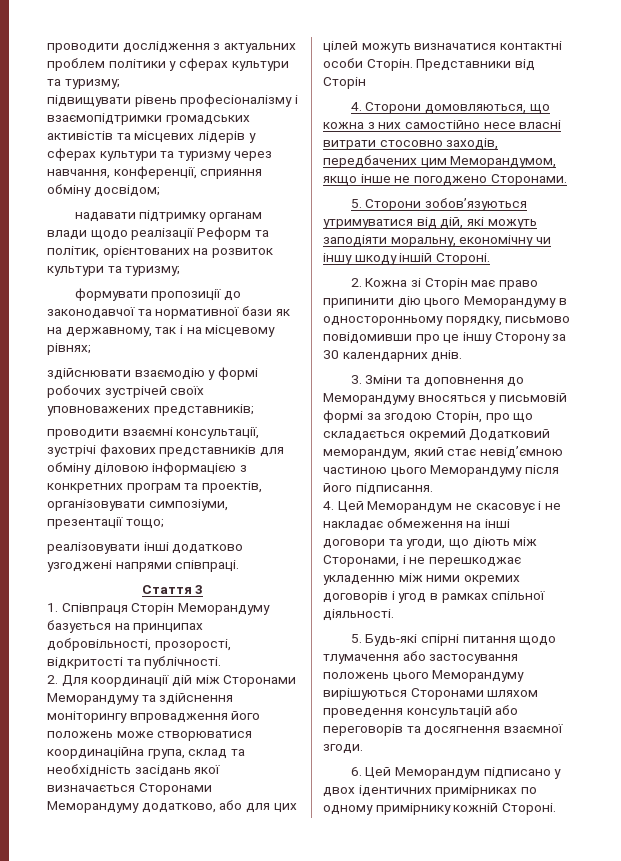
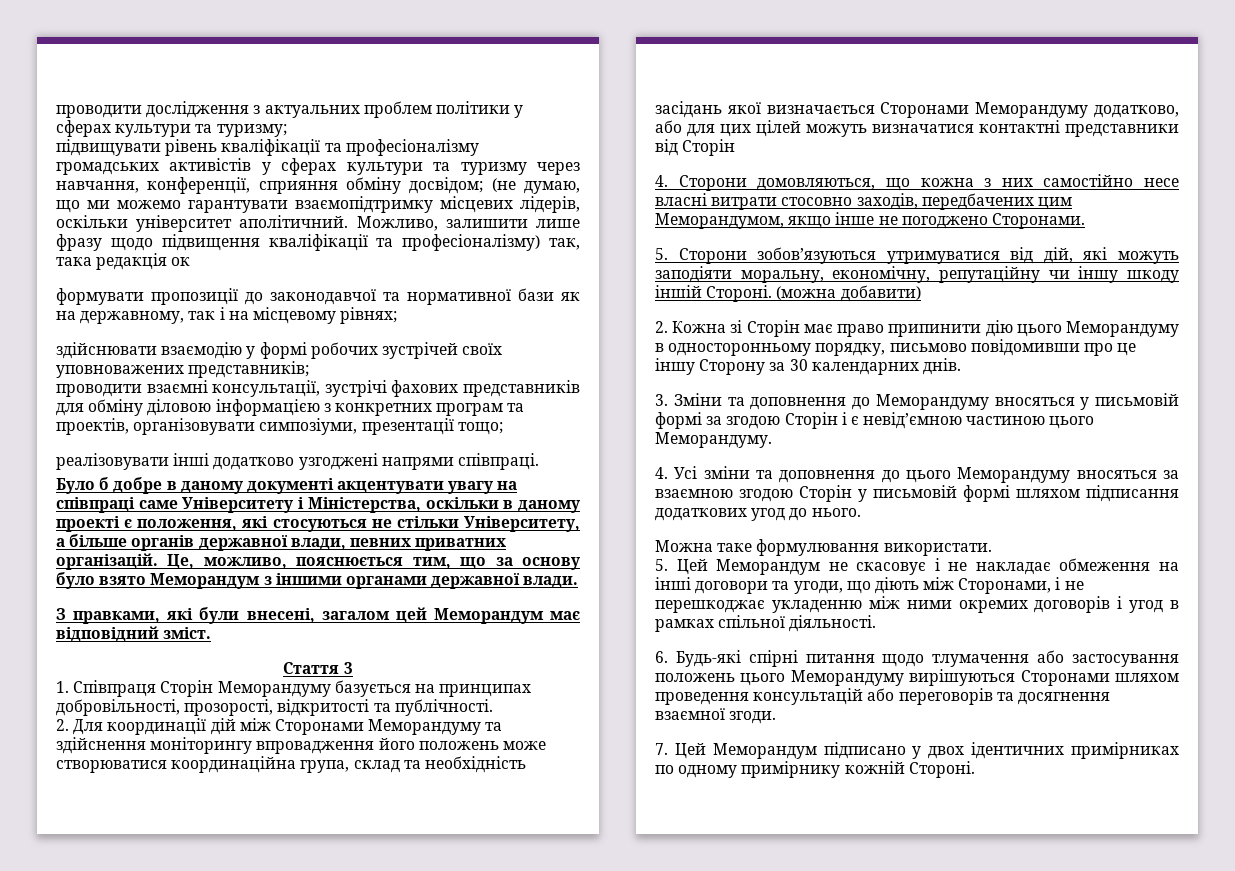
[180,94,298,107] [47,113,250,125] [47,131,245,143] професіоналізму і взаємопідтримки громадських активістів та місцевих лідерів -> [221,139,479,156] [56,158,252,175] кваліфікації та професіоналізму громадських активістів
[74,210,262,222] [47,227,269,240] [47,246,273,258] [47,266,181,276] // надавати підтримку органам влади щодо реалізації Реформ та політик, орієнтованих на розвиток культури та туризму; -> [491,178,580,194] [56,196,580,213] [56,215,580,232] [56,234,580,251] [56,253,191,270] (не думаю, що ми можемо гарантувати взаємопідтримку місцевих лідерів, оскільки університет аполітичний. Можливо, залишити лише фразу щодо підвищення кваліфікації та професіоналізму) так, така редакція ок
(240, 566) none -> [56,477,518,494] [56,497,580,513] [56,516,580,532] [56,534,507,551] [56,553,580,570] [56,572,579,589] [56,607,580,624] [56,626,212,642] // Було б добре в даному документі акцентувати увагу на співпраці саме Університету і Міністерства, оскільки в даному проекті є положення, які стосуються не стільки Університету, а більше органів державної влади, певних приватних організацій. Це, можливо, пояснюється тим, що за основу було взято Меморандум з іншими органами державної влади. // З правками, які були внесені, загалом цей Меморандум має відповідний зміст.
[323,58,512,71] особи Сторін. Представники -> [1065,124,1179,137] представники
[459,235,534,247] економічну -> [832,266,1040,283] економічну, репутаційну
(490, 259) none -> [776,285,921,302] (можна добавити)
[435,411,534,423] [323,429,551,441] [323,446,563,459] [323,465,559,477] [323,483,433,495] [323,501,334,510] Сторін, про що складається окремий Додатковий меморандум, який стає невід’ємною частиною цього Меморандуму після його підписання. // 4. -> [784,412,1095,429] [655,432,772,448] [655,466,1179,483] [655,485,1179,502] [655,508,861,521] [655,539,992,556] [655,559,668,571] Сторін і є невід’ємною частиною цього Меморандуму. // 4. Усі зміни та доповнення до цього Меморандуму вносяться за взаємною згодою Сторін у письмовій формі шляхом підписання додаткових угод до нього. // Можна таке формулювання використати. // 5.
[350,634,362,643] 5. -> [655,651,668,663] 6.
[350,767,362,776] 6. -> [655,743,668,755] 7.

